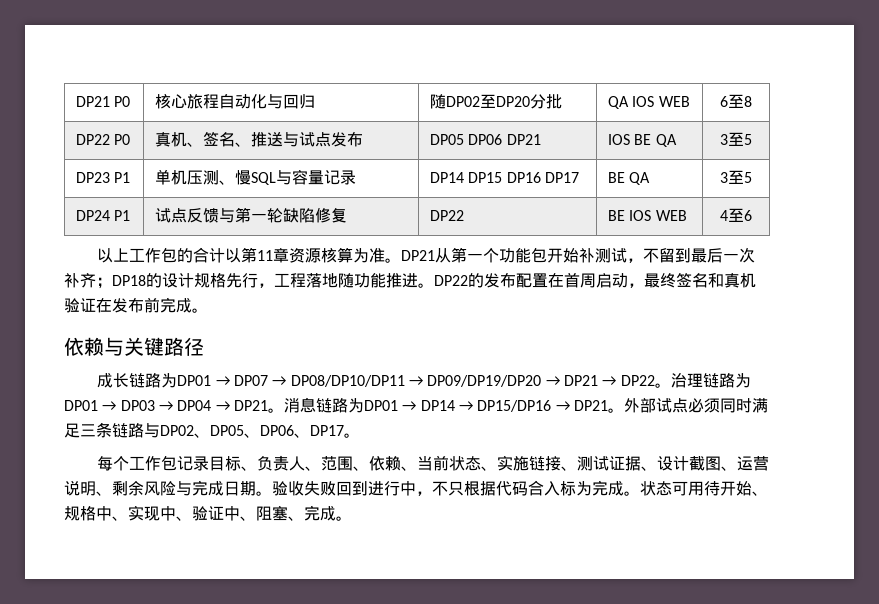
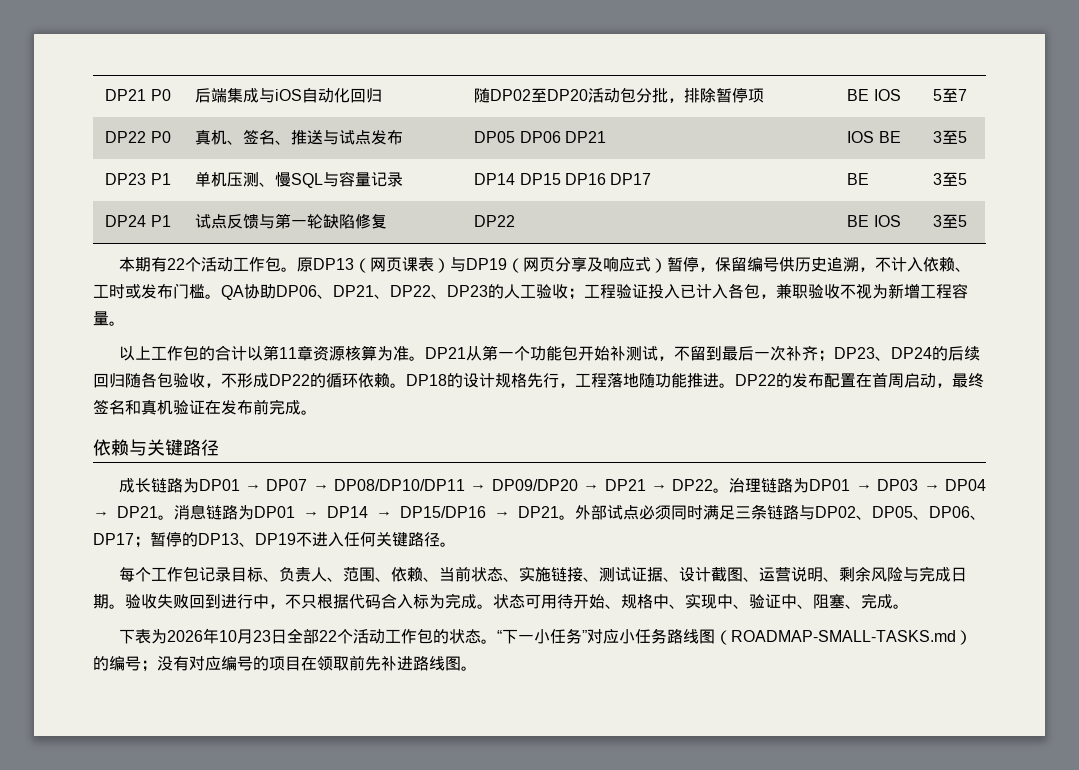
[155,94,284,109] 核心旅程自动化与 -> [195,88,351,103] 后端集成与iOS自动化
(531, 101) none -> [588,87,637,103] 活动包
[608,96,690,109] [720,94,752,108] | QA IOS WEB | 6至8 -> [668,87,765,103] [847,89,901,101] [933,88,967,102] ，排除暂停项 | BE IOS | 5至7
[655,134,677,147] QA -> (901, 137) none
[629,172,651,185] QA -> (870, 179) none
[655,210,687,221] [720,208,752,222] WEB | 4至6 -> [933,214,967,228] [118,256,971,273] [93,283,968,300] [93,311,125,326] | 3至5 // 本期有22个活动工作包。原DP13（网页课表）与DP19（网页分享及响应式）暂停，保留编号供历史追溯，不计入依赖、工时或发布门槛。QA协助DP06、DP21、DP22、DP23的人工验收；工程验证投入已计入各包，兼职验收不视为新增工程容量。
(112, 283) none -> [833,346,980,361] [93,372,406,388] DP23、DP24的后续回归随各包验收，不形成DP22的循环依赖。
[427,375,542,387] DP09/DP19/DP20 -> [491,479,578,491] DP09/DP20
(344, 430) none -> [134,531,440,548] ；暂停的DP13、DP19不进入任何关键路径
(352, 518) none -> [118,628,972,645] [93,655,477,672] // 下表为2026年10月23日全部22个活动工作包的状态。“下一小任务”对应小任务路线图（ROADMAP-SMALL-TASKS.md）的编号；没有对应编号的项目在领取前先补进路线图。

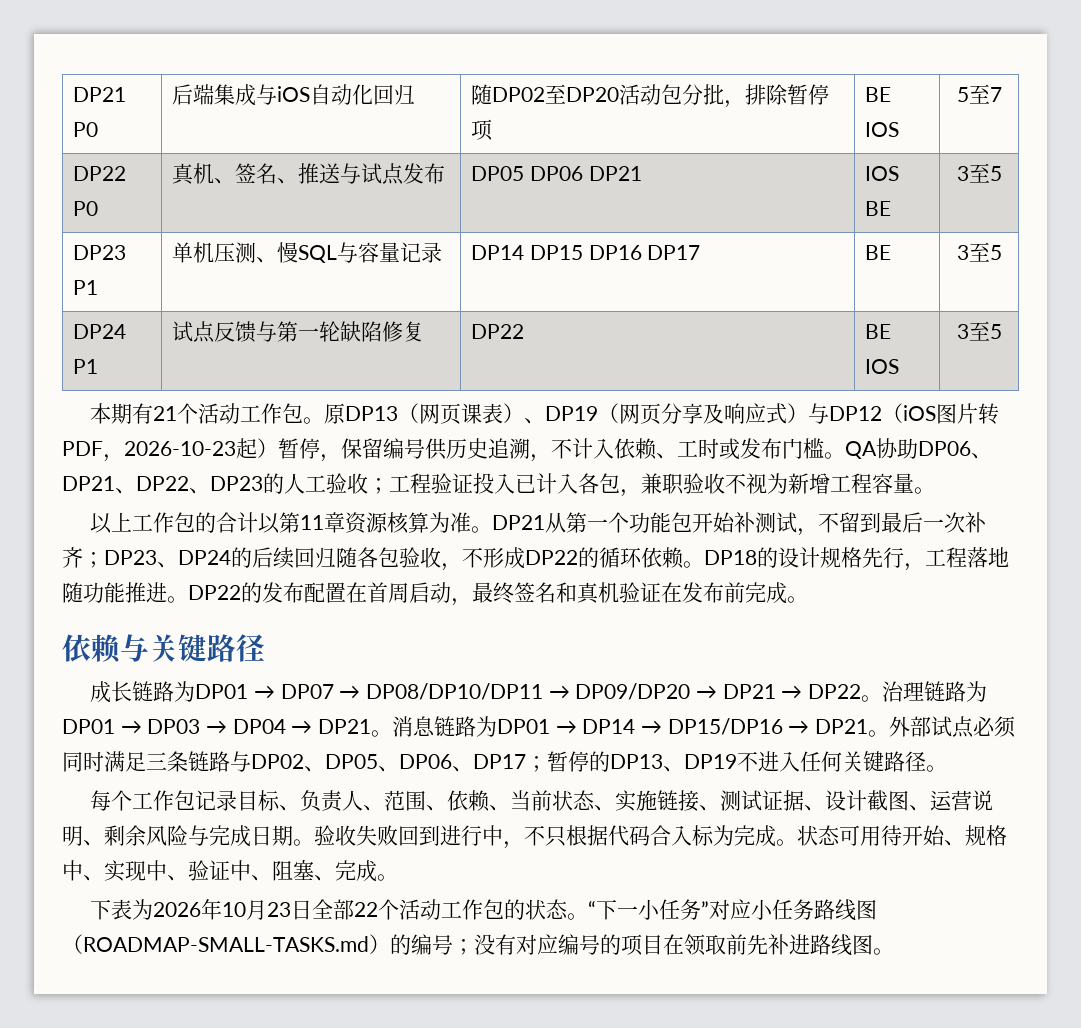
[166,258,185,270] 22 -> [153,406,178,421] 21
[449,257,466,272] 与 -> [524,418,546,424] 、
(667, 265) none -> [808,403,1000,425] [62,438,278,462] 与DP12（iOS图片转PDF，2026-10-23起）

